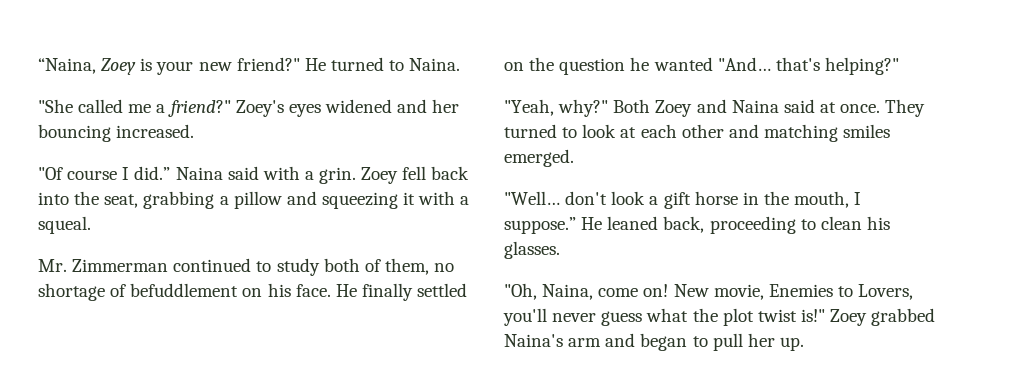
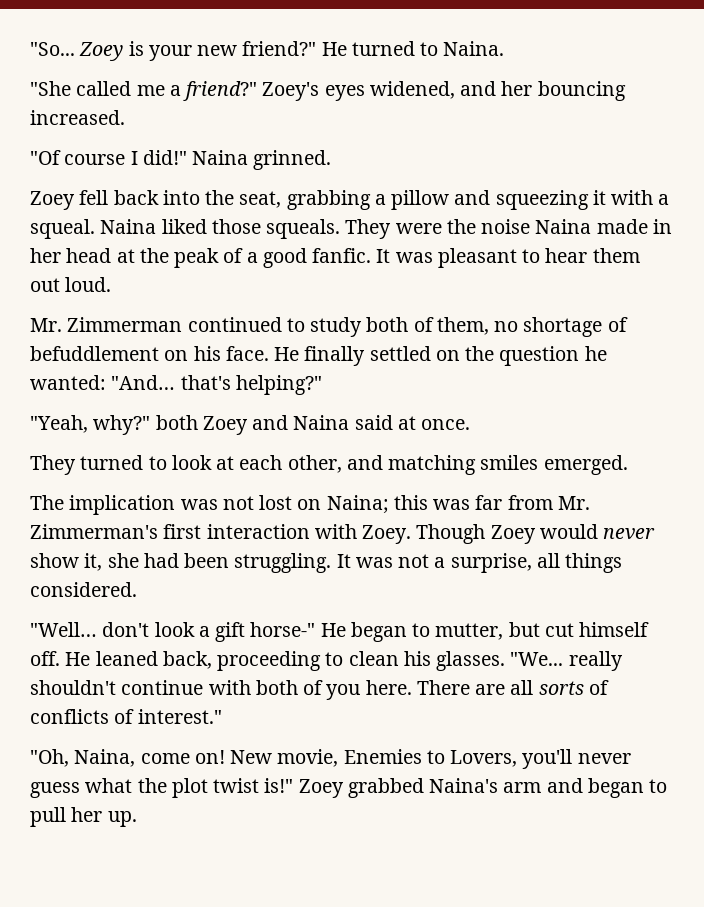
[38,58,96,74] “Naina, -> [30,42,75,56] "So...
[324,99,392,113] widened -> [369,81,455,99] widened,
[134,166,357,184] did.” Naina said with a grin. -> [142,150,332,170] did!" Naina grinned. //
(91, 225) none -> [100,219,672,239] [30,248,640,268] [30,277,112,292] Naina liked those squeals. They were the noise Naina made in her head at the peak of a good fanfic. It was pleasant to hear them out loud.
[653,57,713,71] wanted -> [30,375,106,390] wanted:
[613,99,651,113] Both -> [155,415,198,430] both
(881, 108) none -> (471, 424) //
[681,124,724,138] other -> [287,455,342,473] other,
(574, 158) none -> [30,495,590,515] [30,524,656,544] [30,553,623,573] [30,582,137,597] // The implication was not lost on Naina; this was far from Mr. Zimmerman's first interaction with Zoey. Though Zoey would never show it, she had been struggling. It was not a surprise, all things considered.
[694,191,862,208] [504,217,576,234] horse in the mouth, I suppose.” -> [250,622,650,642] [30,651,60,666] horse-" He began to mutter, but cut himself off.
(560, 250) none -> [510,651,623,671] [30,680,609,700] [30,709,222,724] "We... really shouldn't continue with both of you here. There are all sorts of conflicts of interest."

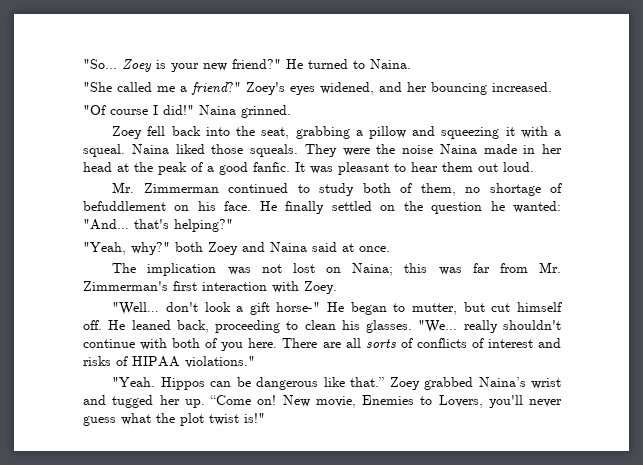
[30,455,628,475] // They turned to look at each other, and matching smiles emerged. -> (390, 249) none
[416,524,656,544] [30,553,623,573] [30,582,137,597] Though Zoey would never show it, she had been struggling. It was not a surprise, all things considered. -> (337, 287) none
[137,709,222,724] [30,749,190,767] interest." // "Oh, Naina, come -> [487,338,561,348] [83,356,255,368] [112,377,561,390] [83,395,251,408] interest and risks of HIPAA violations." // "Yeah. Hippos can be dangerous like that.” Zoey grabbed Naina’s wrist and tugged her up. “Come
[298,778,668,798] [30,807,137,827] Zoey grabbed Naina's arm and began to pull her up. -> (265, 418) none

